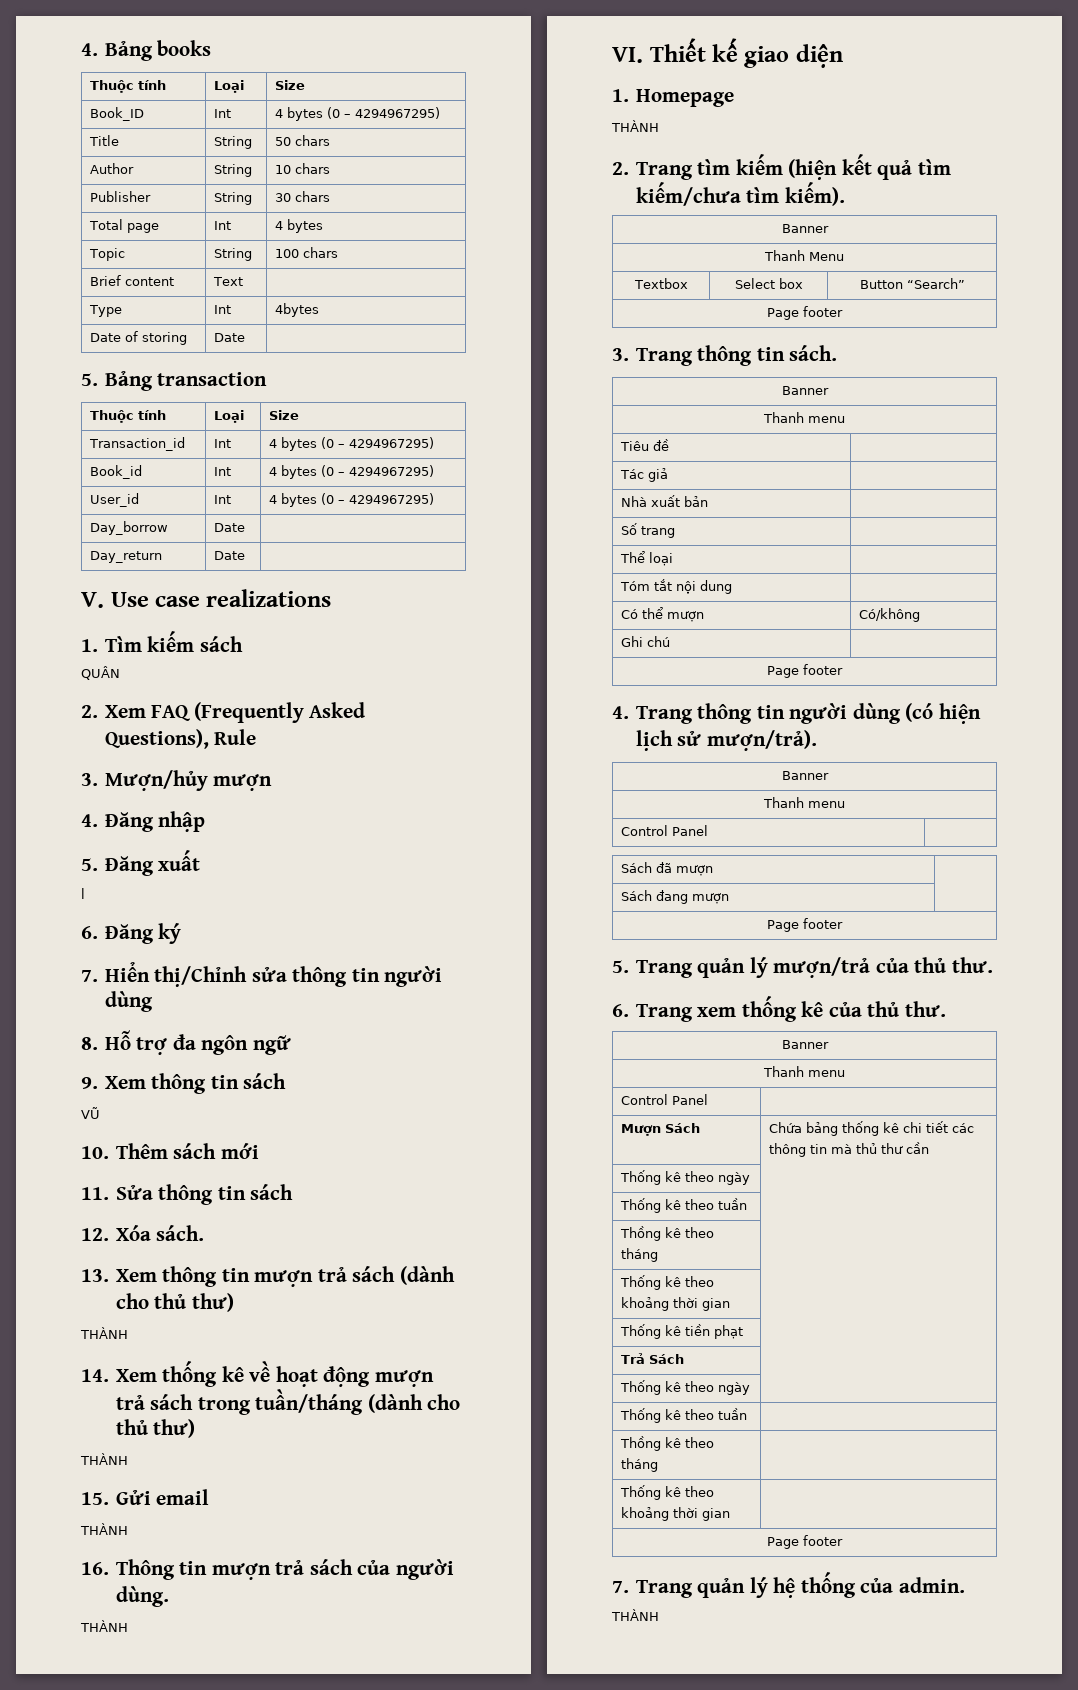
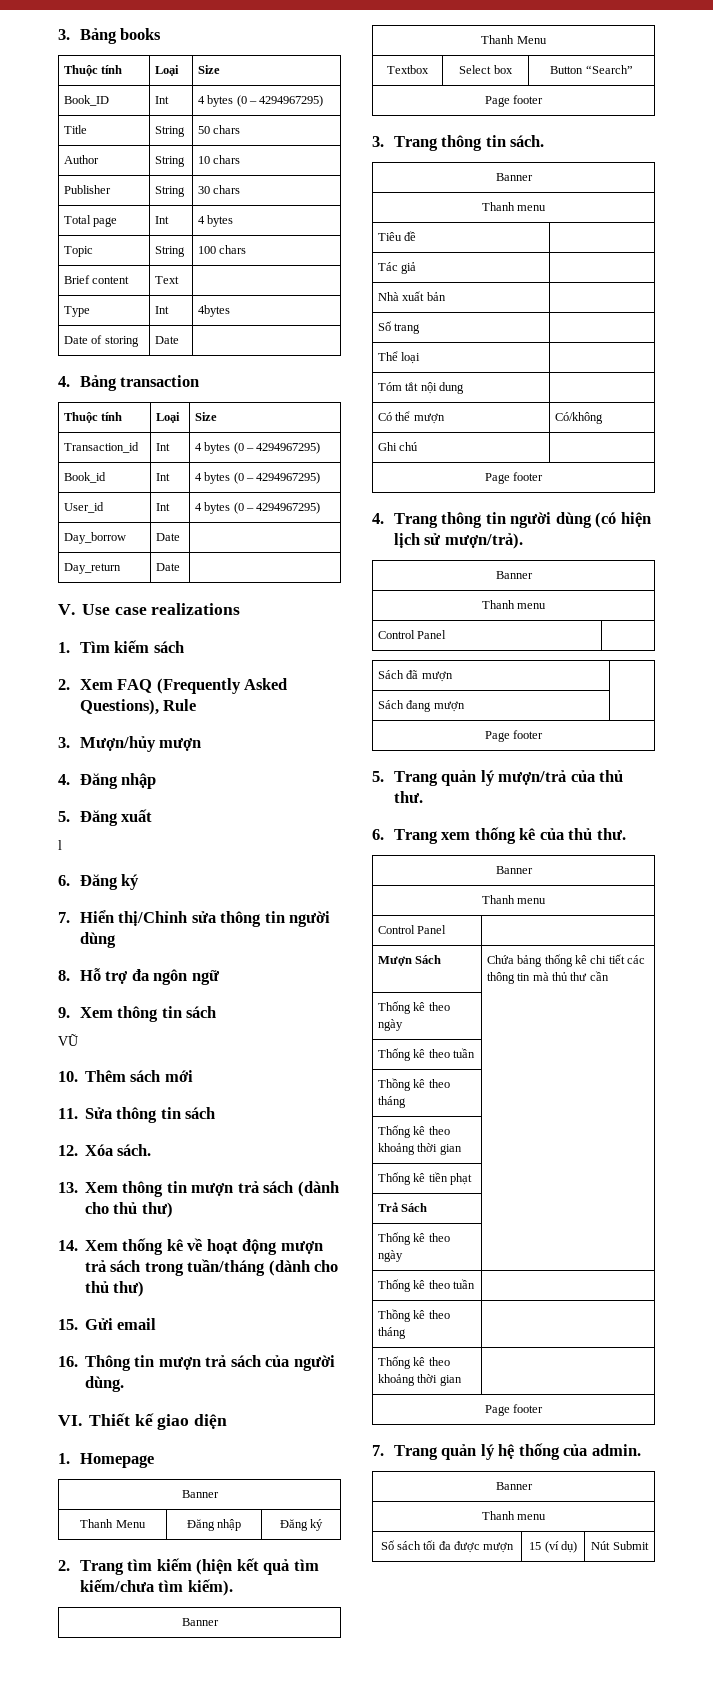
[81,43,98,56] 4. -> [58,29,70,40] 3.
[81,373,98,386] 5. -> [58,376,70,387] 4.
[81,666,120,680] // QUÂN -> (184, 647) none
[80,1327,128,1339] // THÀNH -> (173, 1210) none
[80,1453,128,1465] // THÀNH -> (145, 1289) none
[80,1523,128,1535] // THÀNH -> (157, 1324) none
[80,1620,128,1632] // THÀNH -> (124, 1384) none
[611,120,659,132] // THÀNH -> [181,1490,219,1498] [80,1519,146,1528] [186,1519,242,1531] [279,1519,324,1531] // Banner // Thanh Menu | Đăng nhập | Đăng ký
[611,1609,659,1621] // THÀNH -> [495,1482,533,1490] [481,1511,547,1520] [380,1540,515,1553] [529,1541,577,1553] [591,1541,649,1550] // Banner // Thanh menu // Số sách tối đa được mượn | 15 (ví dụ) | Nút Submit

